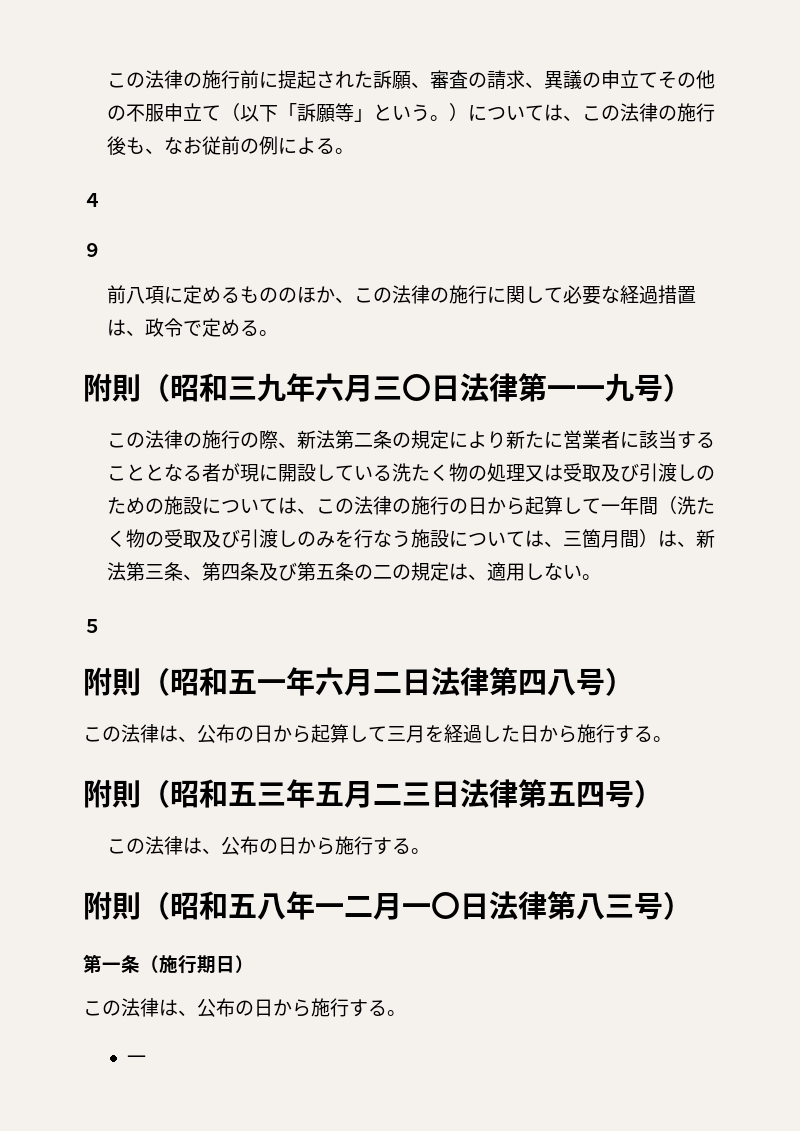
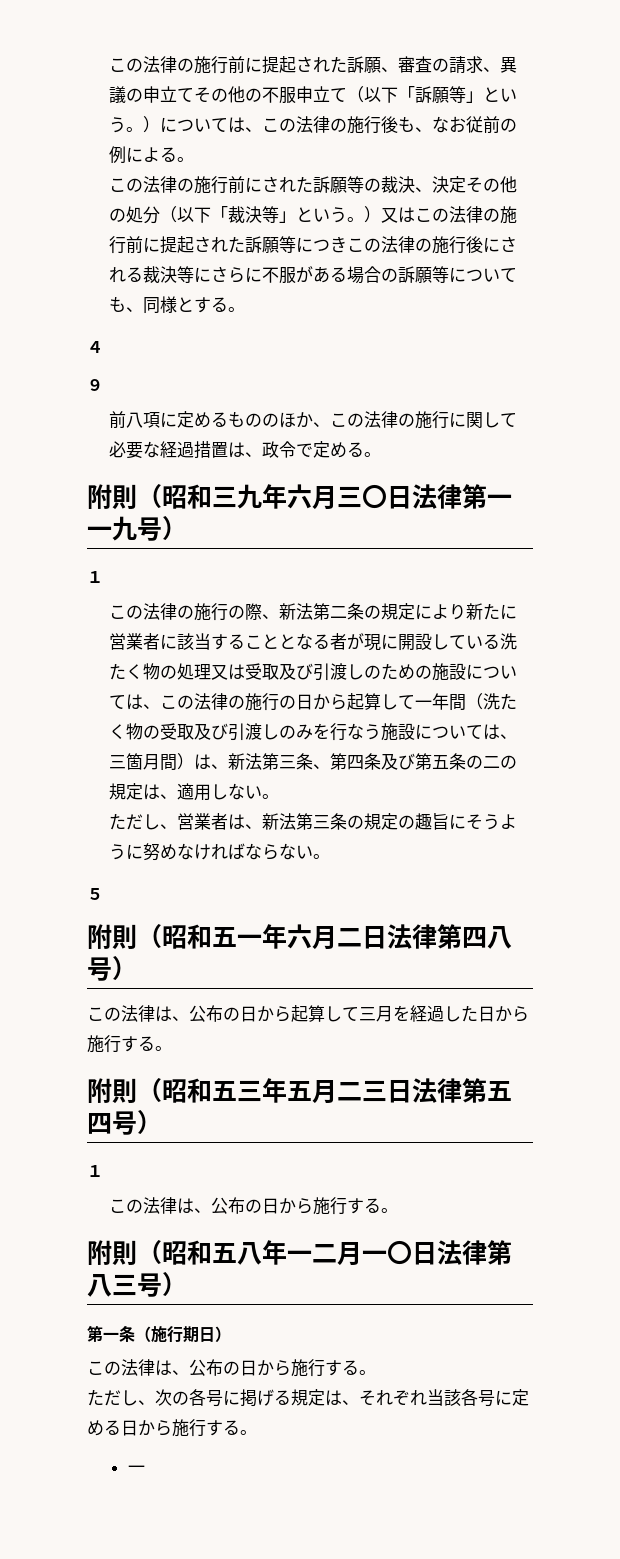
(354, 151) none -> [108,176,517,194] [108,206,517,224] [108,236,517,254] [108,266,517,284] [108,296,245,314] // この法律の施行前にされた訴願等の裁決、決定その他の処分（以下「裁決等」という。）又はこの法律の施行前に提起された訴願等につきこの法律の施行後にされる裁決等にさらに不服がある場合の訴願等についても、同様とする。
(692, 388) none -> [87,571,103,583] // １
(601, 577) none -> [108,813,517,830] [108,843,330,861] // ただし、営業者は、新法第三条の規定の趣旨にそうように努めなければならない。
(663, 794) none -> [87,1165,103,1177] // １
(406, 1013) none -> [87,1389,529,1407] [87,1419,257,1437] // ただし、次の各号に掲げる規定は、それぞれ当該各号に定める日から施行する。

